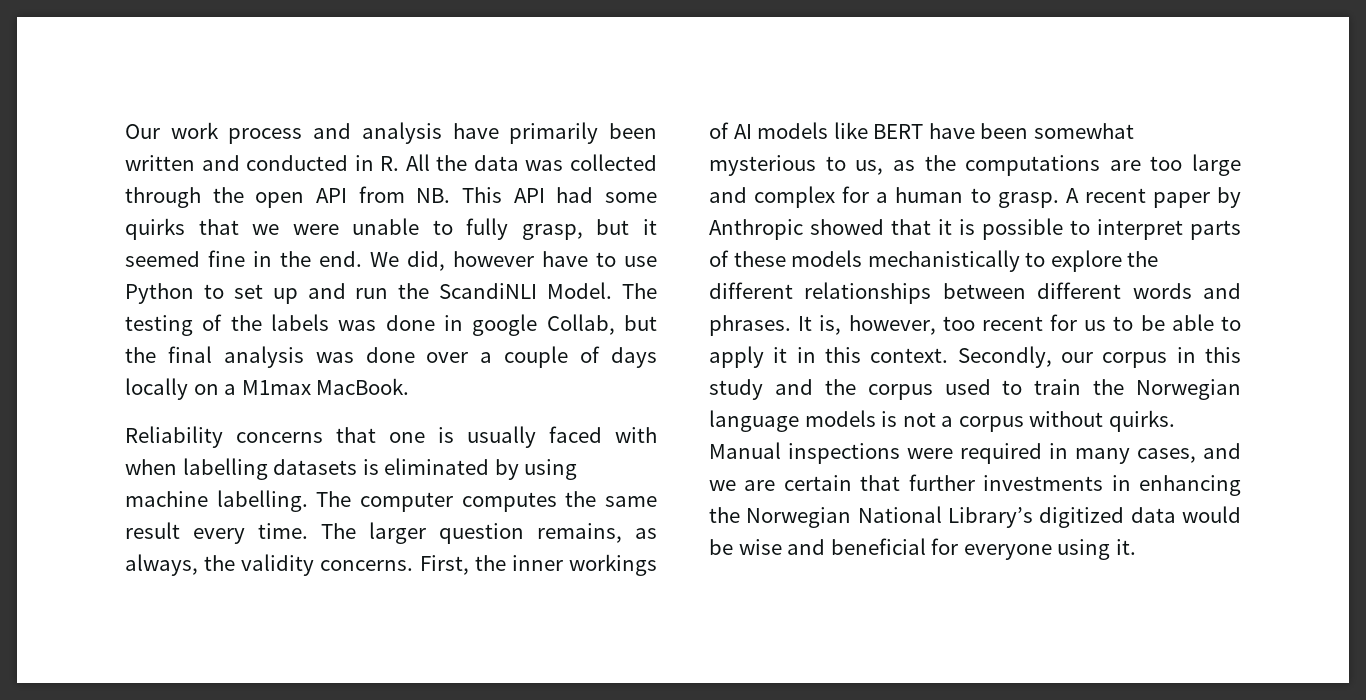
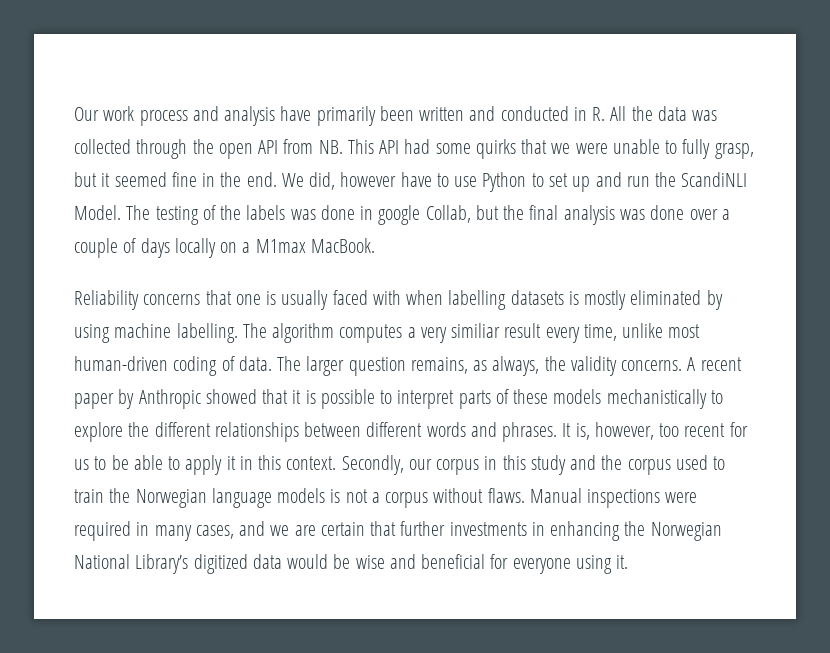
(379, 467) none -> [584,290,627,310] mostly
[360,491,657,512] [125,522,308,544] computer computes the same result every time. -> [272,323,701,343] [74,356,272,376] algorithm computes a very similiar result every time, unlike most human-driven coding of data.
[419,554,658,576] [709,122,1134,139] [709,154,1241,176] [709,186,1059,208] First, the inner workings of AI models like BERT have been somewhat mysterious to us, as the computations are too large and complex for a human to grasp. -> (683, 365) none
[1108,410,1175,432] quirks. -> [487,488,525,503] flaws.

